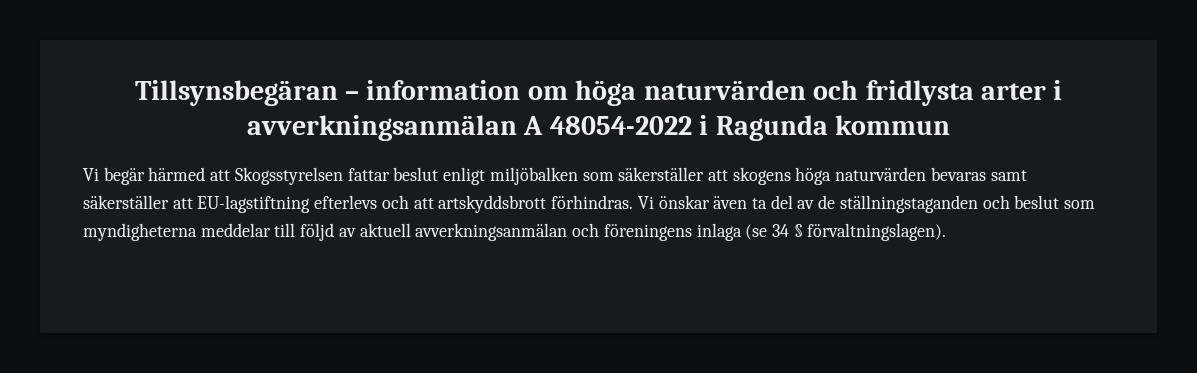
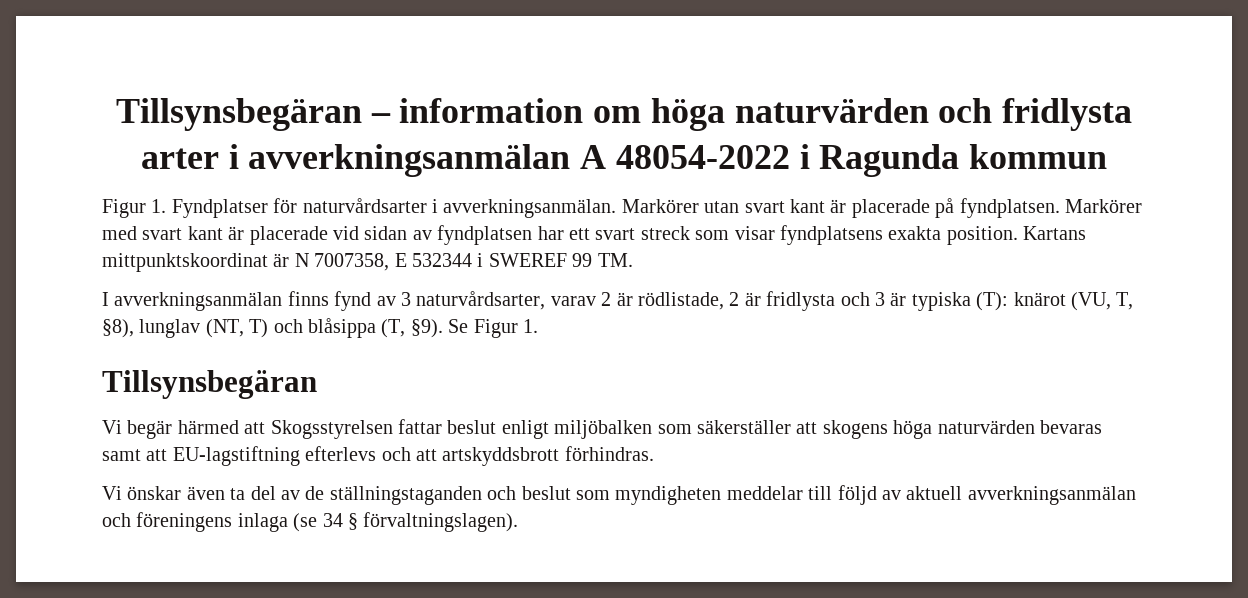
(951, 125) none -> [102,198,1142,218] [102,225,1087,245] [102,253,633,272] [102,291,1134,311] [102,318,538,338] [102,370,317,399] // Figur 1. Fyndplatser för naturvårdsarter i avverkningsanmälan. Markörer utan svart kant är placerade på fyndplatsen. Markörer med svart kant är placerade vid sidan av fyndplatsen har ett svart streck som visar fyndplatsens exakta position. Kartans mittpunktskoordinat är N 7007358, E 532344 i SWEREF 99 TM. // I avverkningsanmälan finns fynd av 3 naturvårdsarter, varav 2 är rödlistade, 2 är fridlysta och 3 är typiska (T): knärot (VU, T, §8), lunglav (NT, T) och blåsippa (T, §9). Se Figur 1. // Tillsynsbegäran
[83,195,169,209] säkerställer -> (141, 455) none
(634, 202) none -> (654, 453) //
[83,223,197,241] myndigheterna -> [615,486,722,505] myndigheten

